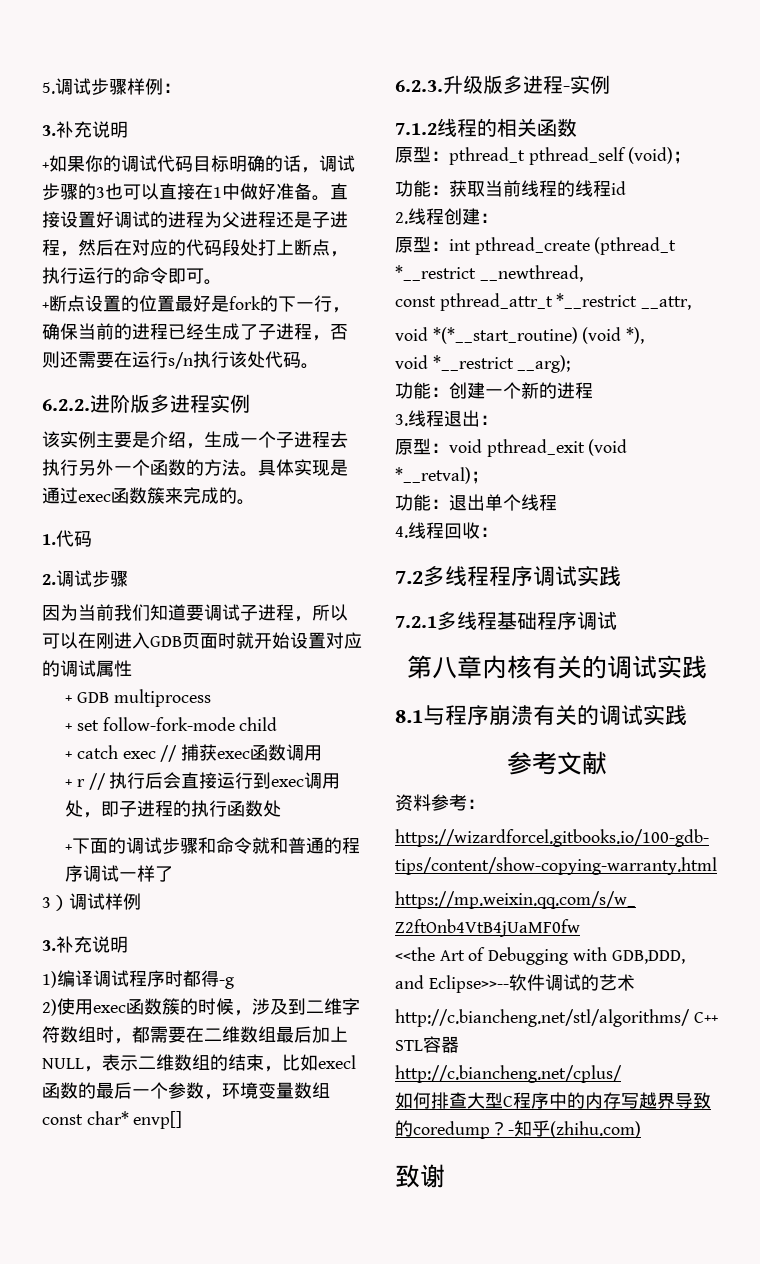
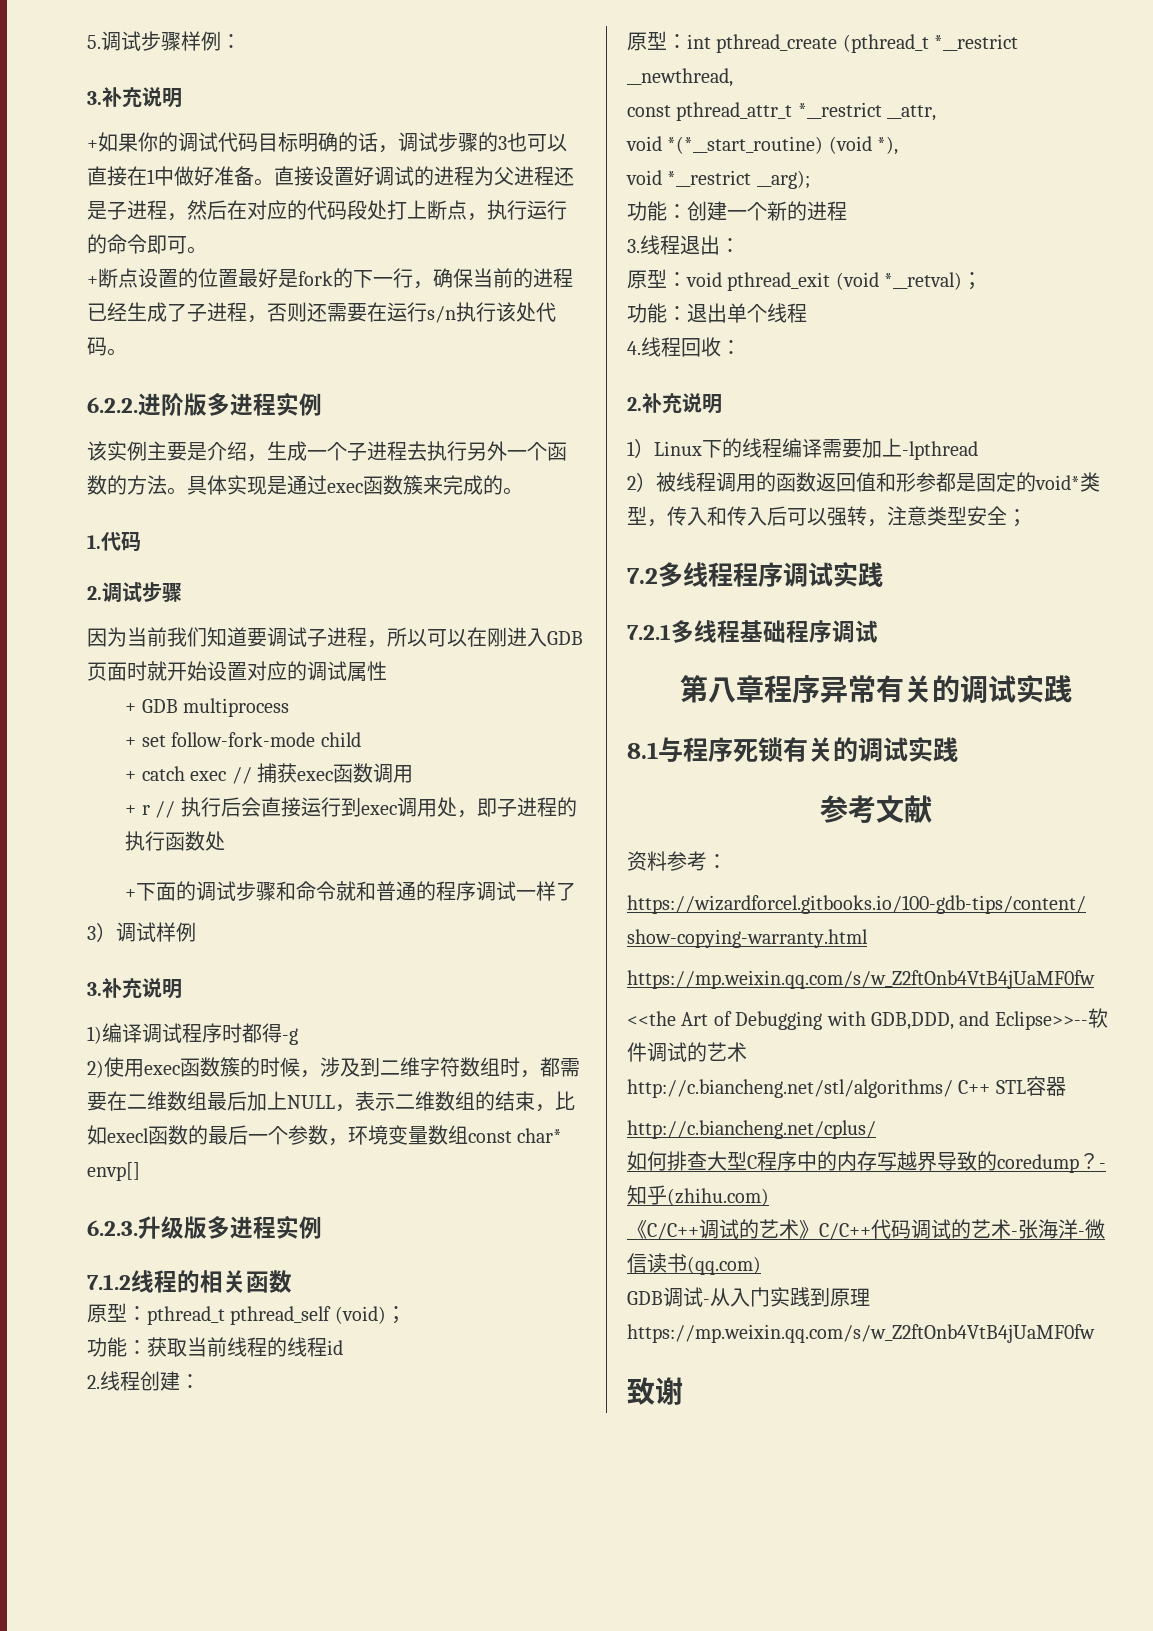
[563,86,570,92] - -> (276, 1227) none
(498, 532) none -> [627,393,722,414] [627,438,978,460] [627,472,1100,492] [627,506,1027,527] // 2.补充说明 // 1）Linux下的线程编译需要加上-lpthread // 2）被线程调用的函数返回值和形参都是固定的void*类型，传入和传入后可以强转，注意类型安全；
[481,655,532,679] 内核 -> [763,675,876,704] 程序异常
[489,705,533,726] 崩溃 -> [733,737,783,762] 死锁
(641, 1129) none -> [627,1219,1105,1240] [627,1253,761,1275] [627,1287,870,1307] [627,1324,1095,1343] // 《C/C++调试的艺术》C/C++代码调试的艺术-张海洋-微信读书(qq.com) // GDB调试-从入门实践到原理https://mp.weixin.qq.com/s/w_Z2ftOnb4VtB4jUaMF0fw

